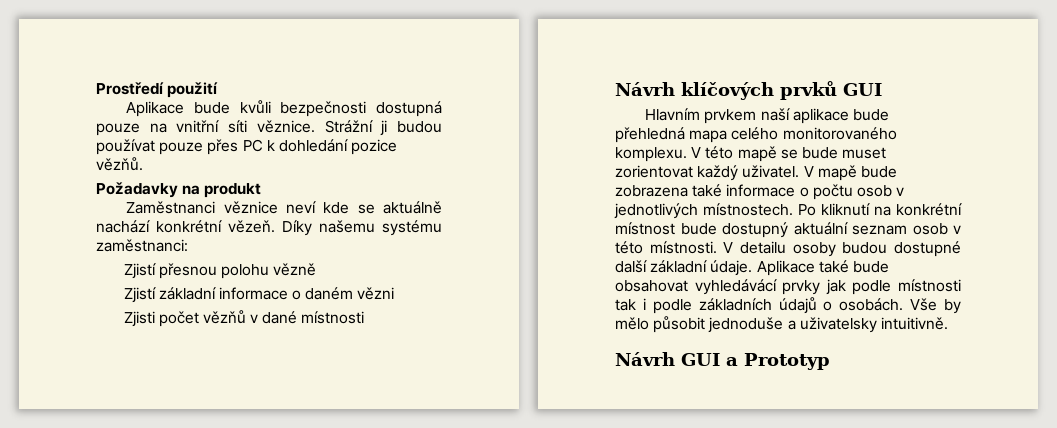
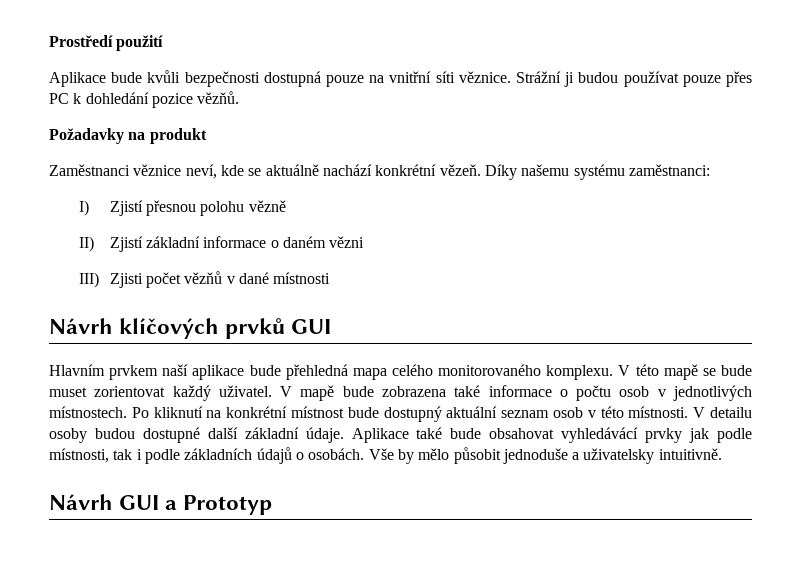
[285,201,316,214] neví -> [185,164,217,179] neví,
(188, 245) none -> [79,200,90,216] I)
(317, 269) none -> [79,236,95,252] II)
(395, 293) none -> [79,272,100,288] III)
[898,279,961,292] místnosti -> [49,448,109,463] místnosti,

